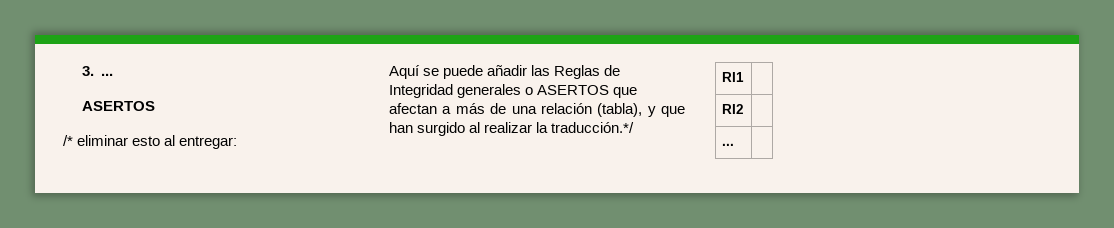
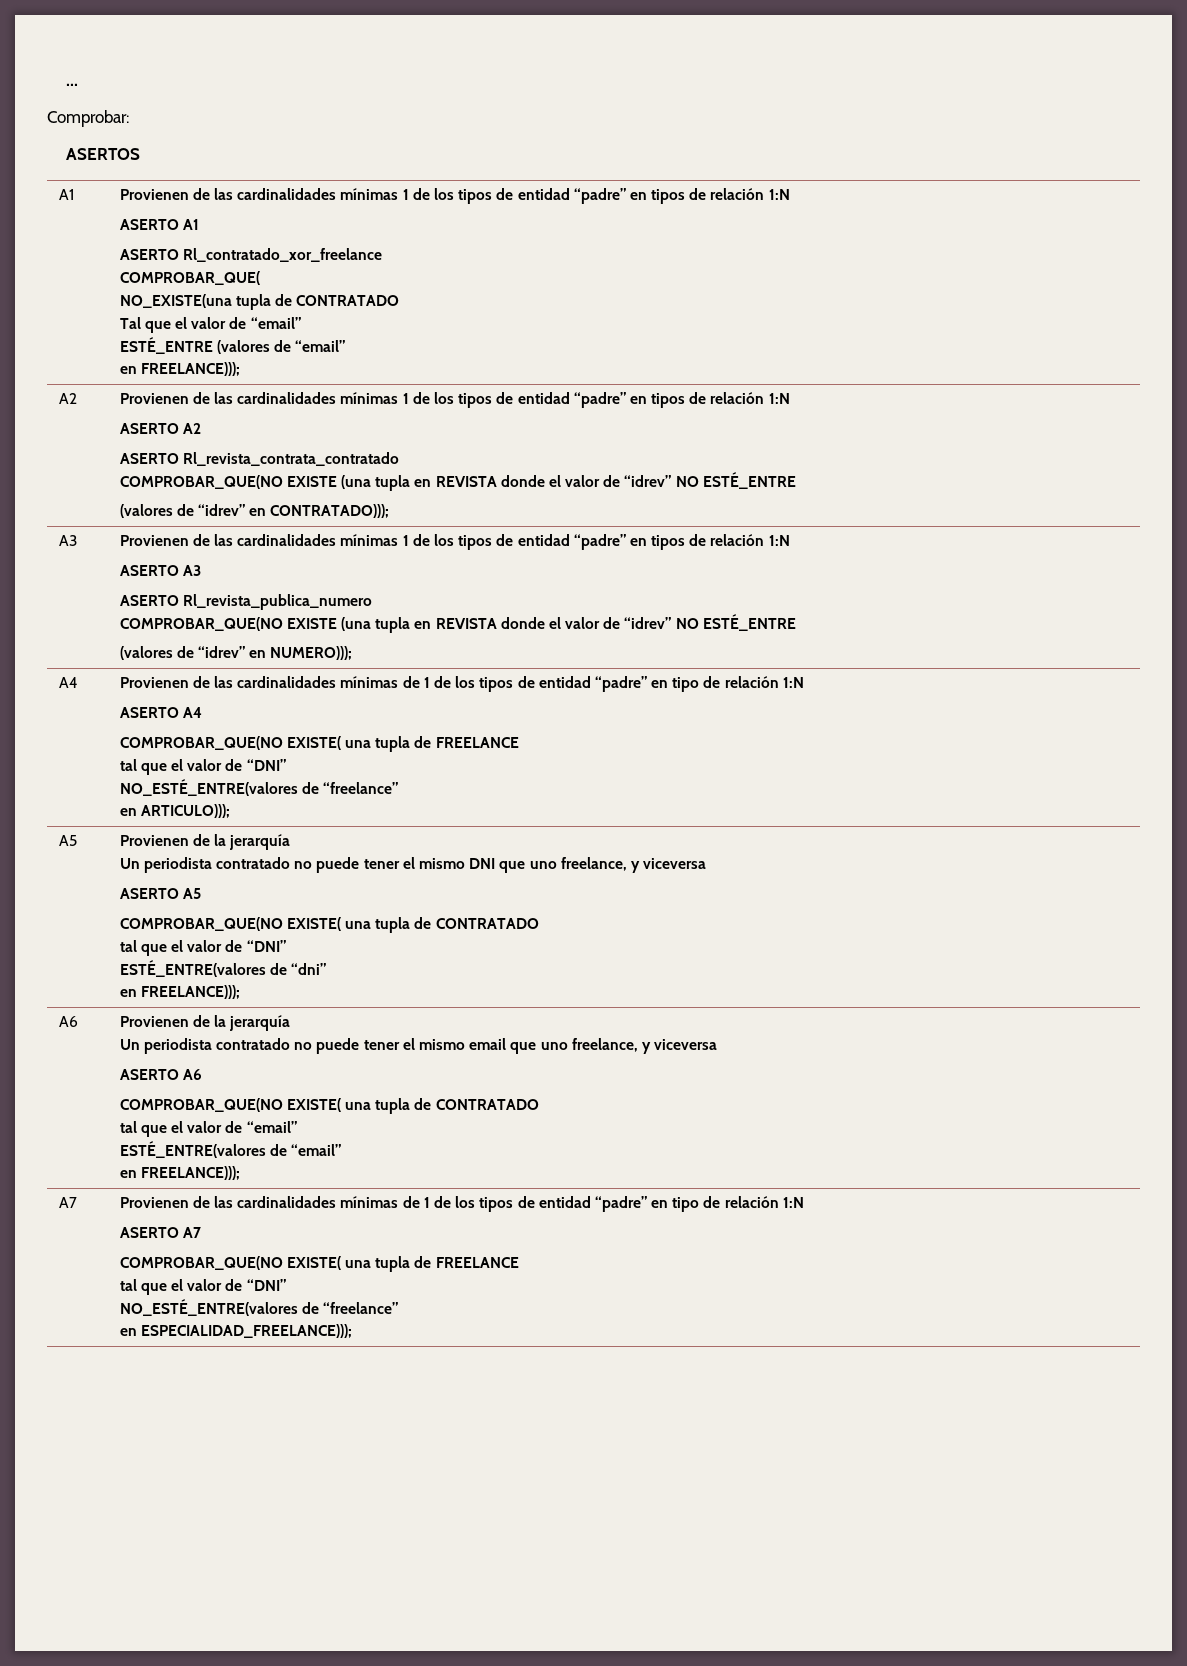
[81,66,114,76] [81,101,155,111] [63,135,238,149] [389,65,621,79] [389,84,638,98] [389,103,685,117] [389,122,635,136] [721,72,744,82] [721,104,744,114] [721,143,734,146] 3. ... // ASERTOS // /* eliminar esto al entregar: // Aquí se puede añadir las Reglas de Integridad generales o ASERTOS que afectan a más de una relación (tabla), y que han surgido al realizar la traducción.*/ // RI1 | // RI2 | // ... | -> [66,83,79,86] [47,110,129,127] [66,148,141,160] [58,189,75,200] [119,188,790,204] [119,219,199,230] [119,248,382,262] [119,271,260,285] [119,294,400,310] [119,317,301,333] [119,337,346,354] [119,362,240,376] [58,393,77,404] [119,392,790,408] [119,423,201,434] [119,452,399,466] [119,472,796,491] [119,504,390,518] [58,535,77,546] [119,534,790,550] [119,565,201,576] [119,594,372,610] [119,614,796,633] [119,646,353,660] [58,677,78,688] [119,676,804,692] [119,707,202,718] [119,736,519,752] [119,759,286,775] [119,779,399,796] [119,804,230,818] [58,835,77,846] [119,834,291,850] [119,857,707,873] [119,888,201,899] [119,917,539,933] [119,940,286,956] [119,960,327,977] [119,985,240,999] [58,1016,78,1027] [119,1015,291,1031] [119,1038,718,1054] [119,1069,202,1080] [119,1098,539,1114] [119,1121,297,1137] [119,1141,342,1158] [119,1166,240,1180] [58,1197,77,1208] [119,1196,804,1212] [119,1227,201,1238] [119,1256,519,1272] [119,1279,286,1295] [119,1299,399,1316] [119,1324,352,1338] ... // Comprobar: // ASERTOS // A1 | Provienen de las cardinalidades mínimas 1 de los tipos de entidad “padre” en tipos de relación 1:N // ASERTO A1 // ASERTO Rl_contratado_xor_freelance // COMPROBAR_QUE( // NO_EXISTE(una tupla de CONTRATADO // Tal que el valor de “email” // ESTÉ_ENTRE (valores de “email” // en FREELANCE))); // A2 | Provienen de las cardinalidades mínimas 1 de los tipos de entidad “padre” en tipos de relación 1:N // ASERTO A2 // ASERTO Rl_revista_contrata_contratado // COMPROBAR_QUE(NO EXISTE (una tupla en REVISTA donde el valor de “idrev” NO ESTÉ_ENTRE // (valores de “idrev” en CONTRATADO))); // A3 | Provienen de las cardinalidades mínimas 1 de los tipos de entidad “padre” en tipos de relación 1:N // ASERTO A3 // ASERTO Rl_revista_publica_numero // COMPROBAR_QUE(NO EXISTE (una tupla en REVISTA donde el valor de “idrev” NO ESTÉ_ENTRE // (valores de “idrev” en NUMERO))); // A4 | Provienen de las cardinalidades mínimas de 1 de los tipos de entidad “padre” en tipo de relación 1:N // ASERTO A4 // COMPROBAR_QUE(NO EXISTE( una tupla de FREELANCE // tal que el valor de “DNI” // NO_ESTÉ_ENTRE(valores de “freelance” // en ARTICULO))); // A5 | Provienen de la jerarquía // Un periodista contratado no puede tener el mismo DNI que uno freelance, y viceversa // ASERTO A5 // COMPROBAR_QUE(NO EXISTE( una tupla de CONTRATADO // tal que el valor de “DNI” // ESTÉ_ENTRE(valores de “dni” // en FREELANCE))); // A6 | Provienen de la jerarquía // Un periodista contratado no puede tener el mismo email que uno freelance, y viceversa // ASERTO A6 // COMPROBAR_QUE(NO EXISTE( una tupla de CONTRATADO // tal que el valor de “email” // ESTÉ_ENTRE(valores de “email” // en FREELANCE))); // A7 | Provienen de las cardinalidades mínimas de 1 de los tipos de entidad “padre” en tipo de relación 1:N // ASERTO A7 // COMPROBAR_QUE(NO EXISTE( una tupla de FREELANCE // tal que el valor de “DNI” // NO_ESTÉ_ENTRE(valores de “freelance” // en ESPECIALIDAD_FREELANCE)));

